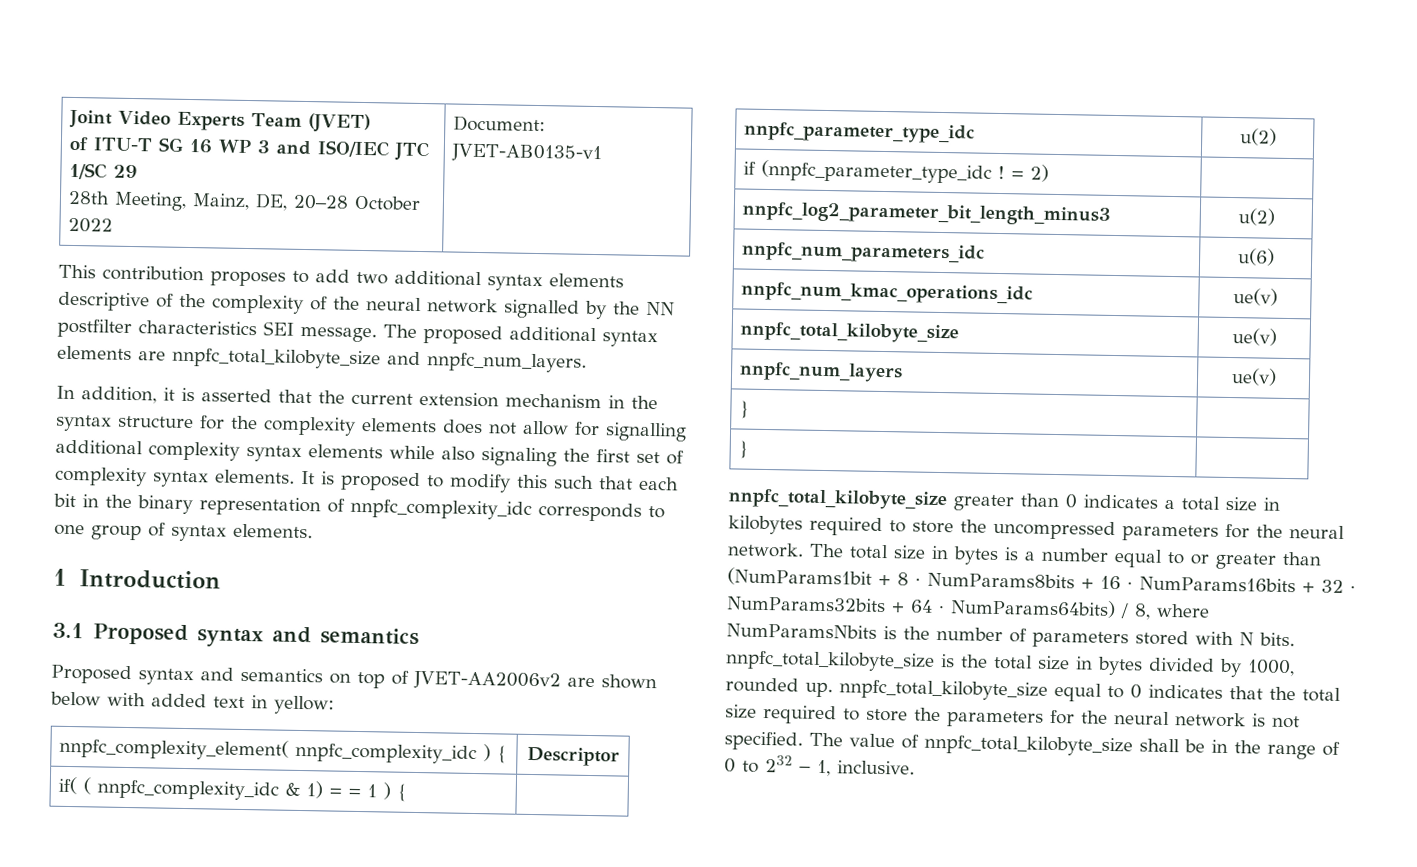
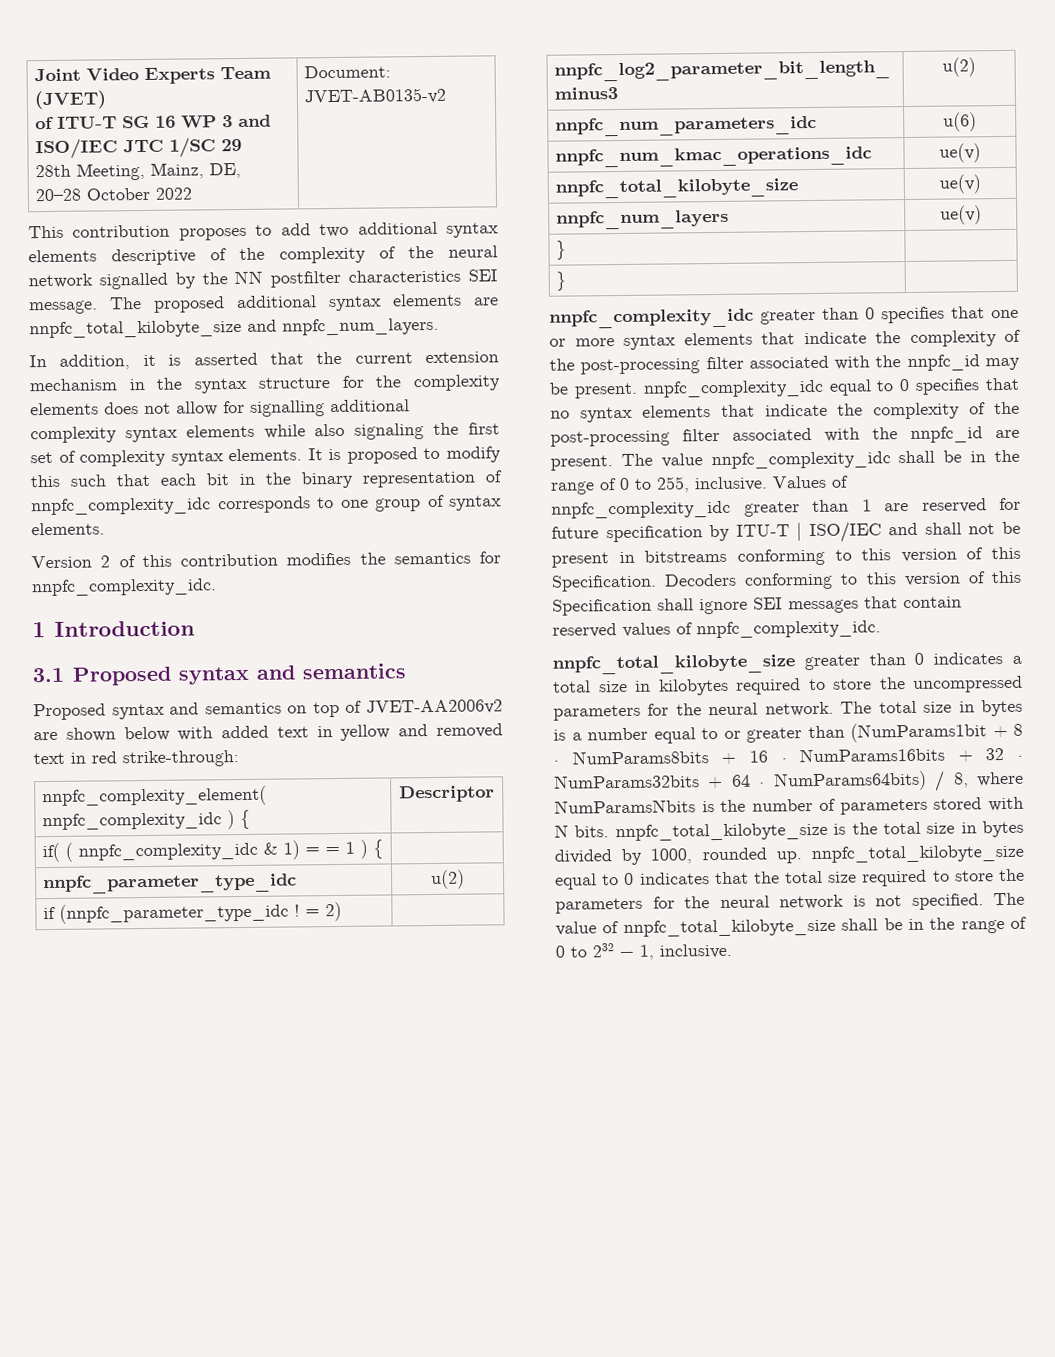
[451,143,603,164] JVET-AB0135-v1 -> [303,87,446,105] JVET-AB0135-v2
(313, 531) none -> [31,551,501,569] [31,578,217,597] // Version 2 of this contribution modifies the semantics for nnpfc_complexity_idc.
[274,695,335,715] yellow: -> [340,723,503,741] [33,750,239,768] yellow and removed text in red strike-through:
(750, 449) none -> [549,306,1019,329] [549,329,1021,350] [549,354,1020,375] [549,377,1020,399] [550,401,1020,423] [550,426,1020,447] [550,449,1020,471] [550,475,849,495] [551,497,1021,519] [551,521,1021,544] [551,546,1021,568] [551,570,1023,592] [552,596,962,616] [552,620,881,639] // nnpfc_complexity_idc greater than 0 specifies that one or more syntax elements that indicate the complexity of the post-processing filter associated with the nnpfc_id may be present. nnpfc_complexity_idc equal to 0 specifies that no syntax elements that indicate the complexity of the post-processing filter associated with the nnpfc_id are present. The value nnpfc_complexity_idc shall be in the range of 0 to 255, inclusive. Values of nnpfc_complexity_idc greater than 1 are reserved for future specification by ITU-T | ISO/IEC and shall not be present in bitstreams conforming to this version of this Specification. Decoders conforming to this version of this Specification shall ignore SEI messages that contain reserved values of nnpfc_complexity_idc.

